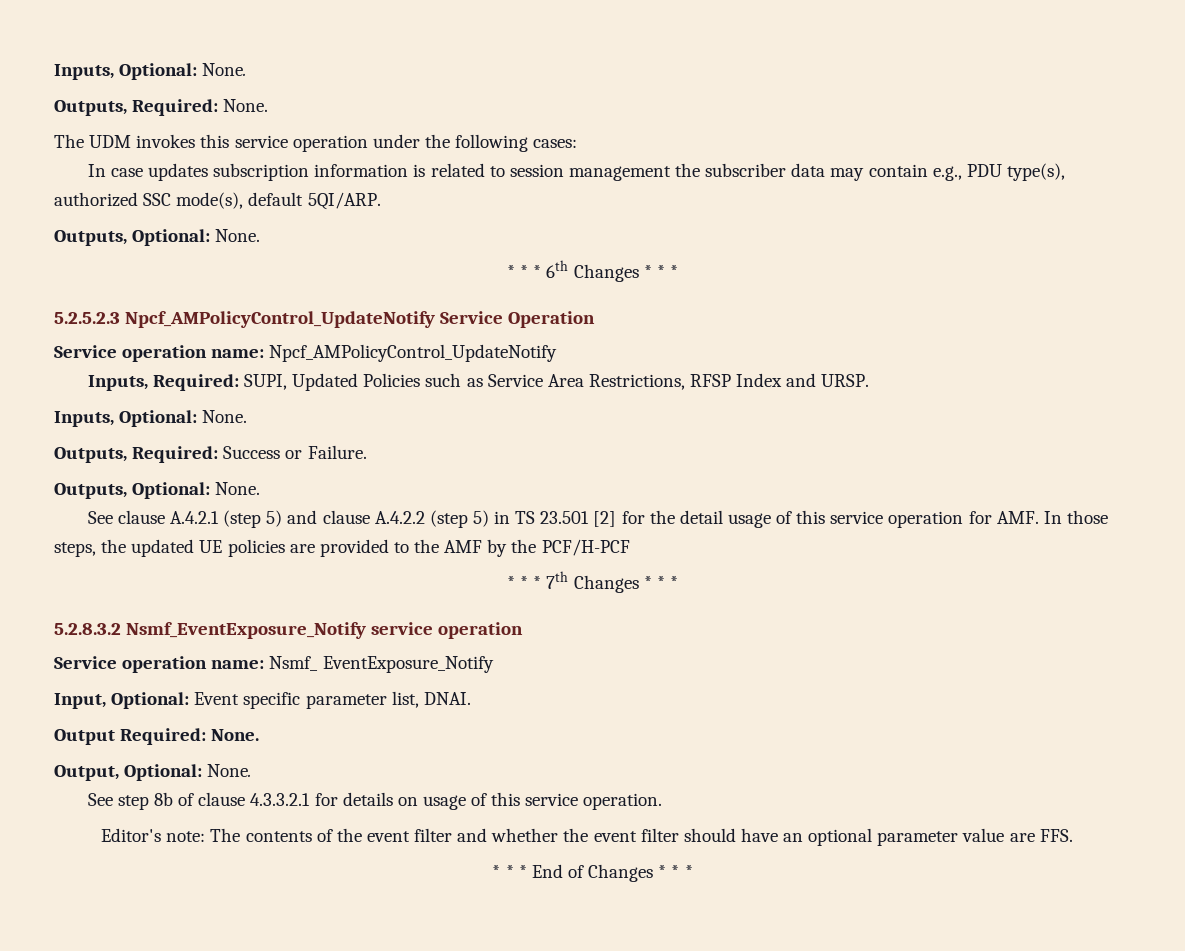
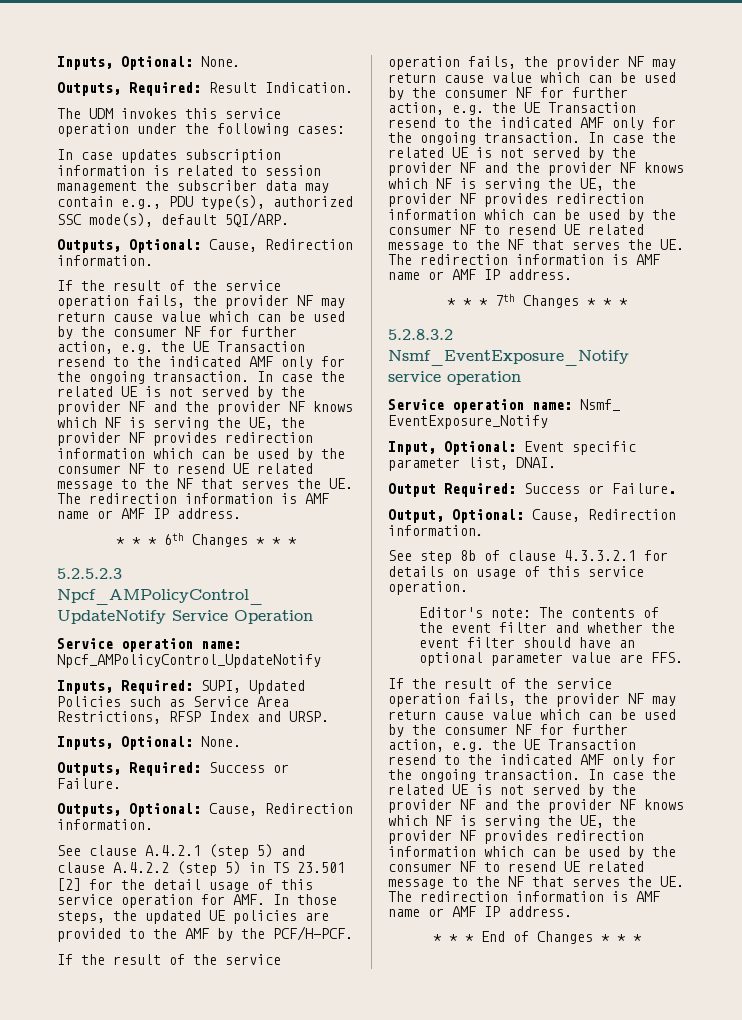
[54,63,247,80] [54,99,269,116] Inputs, Optional: None. // Outputs, Required: None. -> [57,56,241,70] [57,82,353,96] Inputs, Optional: None. // Outputs, Required: Result Indication.
[215,229,261,242] None. -> [209,239,353,252] [57,255,153,266] [57,280,281,291] [57,295,345,309] [57,311,345,322] [57,326,297,339] [57,341,305,354] [57,356,345,369] [57,371,345,384] [57,386,305,399] [57,401,353,415] [57,417,305,430] [57,432,313,446] [57,448,345,461] [57,463,313,474] [57,478,353,491] [57,493,329,504] [57,508,241,519] Cause, Redirection information. // If the result of the service operation fails, the provider NF may return cause value which can be used by the consumer NF for further action, e.g. the UE Transaction resend to the indicated AMF only for the ongoing transaction. In case the related UE is not served by the provider NF and the provider NF knows which NF is serving the UE, the provider NF provides redirection information which can be used by the consumer NF to resend UE related message to the NF that serves the UE. The redirection information is AMF name or AMF IP address.
[215,482,261,495] None. -> [209,803,353,816] [57,819,153,830] Cause, Redirection information.
[541,539,630,556] PCF/H-PCF -> [273,926,353,941] [57,954,281,965] [388,56,676,70] [388,72,676,83] [388,87,628,100] [388,102,636,115] [388,117,676,130] [388,132,676,145] [388,147,636,160] [388,162,684,176] [388,178,636,191] [388,193,644,207] [388,209,676,222] [388,224,644,235] [388,239,684,252] [388,254,660,265] [388,269,572,280] PCF/H-PCF. // If the result of the service operation fails, the provider NF may return cause value which can be used by the consumer NF for further action, e.g. the UE Transaction resend to the indicated AMF only for the ongoing transaction. In case the related UE is not served by the provider NF and the provider NF knows which NF is serving the UE, the provider NF provides redirection information which can be used by the consumer NF to resend UE related message to the NF that serves the UE. The redirection information is AMF name or AMF IP address.
[211,729,260,741] None. -> [524,483,676,494] Success or Failure.
[207,764,252,777] None. -> [532,509,676,522] [388,525,484,536] Cause, Redirection information.
(1073, 835) none -> [388,678,612,689] [388,693,676,707] [388,709,676,720] [388,724,628,737] [388,739,636,752] [388,754,676,767] [388,769,676,782] [388,784,636,797] [388,799,684,813] [388,815,636,828] [388,830,644,844] [388,846,676,859] [388,861,644,872] [388,876,684,889] [388,891,660,902] [388,906,572,917] // If the result of the service operation fails, the provider NF may return cause value which can be used by the consumer NF for further action, e.g. the UE Transaction resend to the indicated AMF only for the ongoing transaction. In case the related UE is not served by the provider NF and the provider NF knows which NF is serving the UE, the provider NF provides redirection information which can be used by the consumer NF to resend UE related message to the NF that serves the UE. The redirection information is AMF name or AMF IP address.

